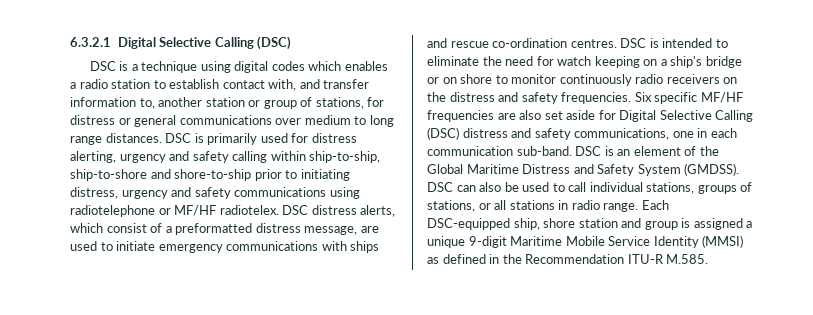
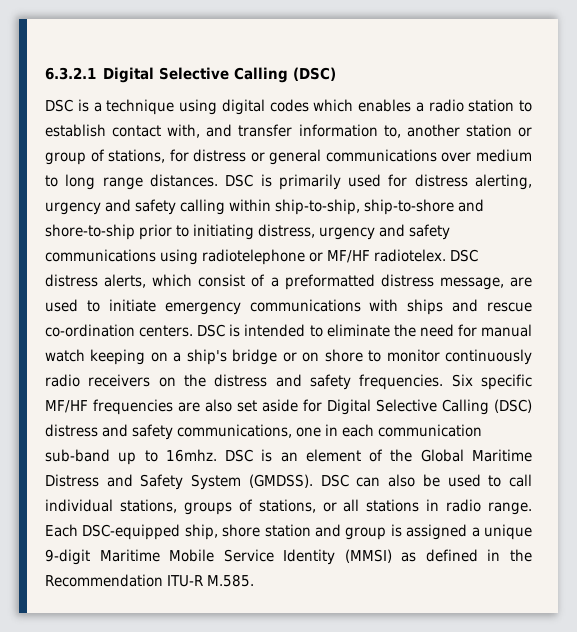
[570,39,617,48] centres. -> [139,325,194,337] centers.
(554, 61) none -> [481,324,533,337] manual
[516,146,572,156] sub-band. -> [45,449,217,465] sub-band up to 16mhz.

